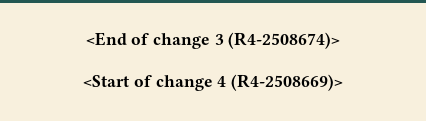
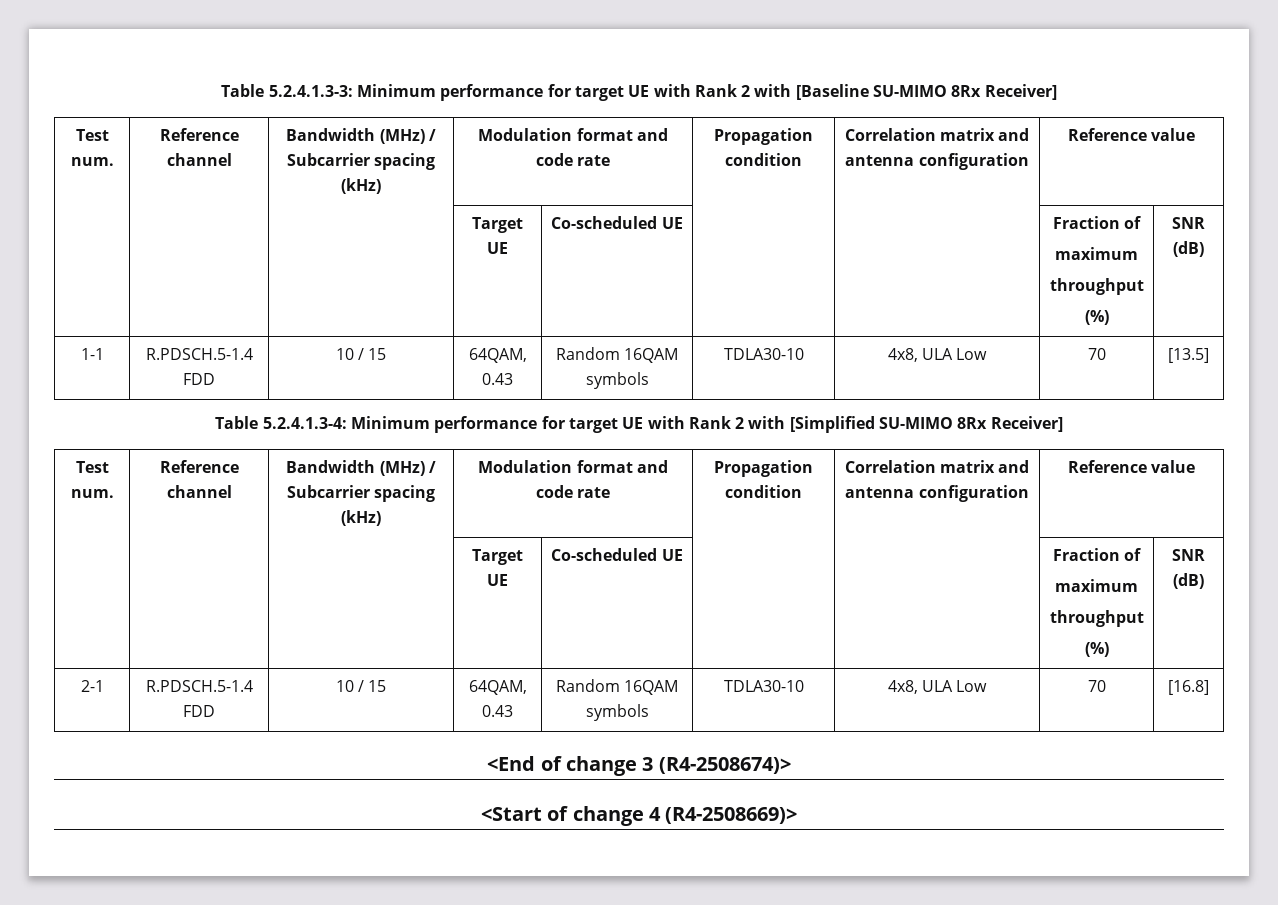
(85, 39) none -> [221,84,1057,101] [75,129,109,141] [70,157,114,166] [159,128,239,141] [166,153,232,166] [286,128,436,144] [286,153,436,170] [341,178,381,194] [478,128,668,141] [535,153,611,166] [714,128,813,145] [725,153,802,166] [844,128,1030,141] [845,153,1029,170] [1067,128,1196,141] [472,217,524,233] [487,242,508,254] [551,216,683,229] [1052,216,1142,229] [1055,247,1138,260] [1049,278,1144,295] [1084,310,1109,325] [1172,217,1205,229] [1173,241,1204,257] [80,348,104,360] [145,348,253,360] [183,373,215,385] [335,348,387,360] [468,348,527,363] [482,373,513,385] [555,347,679,363] [585,372,649,389] [723,348,804,360] [887,348,988,362] [1087,348,1106,360] [1168,348,1209,363] [215,416,1063,433] [75,461,109,473] [70,489,114,498] [159,460,239,473] [166,485,232,498] [286,460,436,476] [286,485,436,502] [341,510,381,526] [478,460,668,473] [535,485,611,498] [714,460,813,477] [725,485,802,498] [844,460,1030,473] [845,485,1029,502] [1067,460,1196,473] [472,549,524,565] [487,574,508,586] [551,548,683,561] [1052,548,1142,561] [1055,579,1138,592] [1049,610,1144,627] [1084,642,1109,657] [1172,549,1205,561] [1173,573,1204,589] [80,680,104,692] [145,680,253,692] [183,705,215,717] [335,680,387,692] [468,680,527,695] [482,705,513,717] [555,679,679,695] [585,704,649,721] [723,680,804,692] [887,680,988,694] [1087,680,1106,692] [1168,680,1209,695] Table 5.2.4.1.3-3: Minimum performance for target UE with Rank 2 with [Baseline SU-MIMO 8Rx Receiver] // Test num. | Reference channel | Bandwidth (MHz) / Subcarrier spacing (kHz) | Modulation format and code rate | Propagation condition | Correlation matrix and antenna configuration | Reference value // | | | Target UE | Co-scheduled UE | | | Fraction of // maximum // throughput // (%) | SNR (dB) // 1-1 | R.PDSCH.5-1.4 FDD | 10 / 15 | 64QAM, 0.43 | Random 16QAM symbols | TDLA30-10 | 4x8, ULA Low | 70 | [13.5] // Table 5.2.4.1.3-4: Minimum performance for target UE with Rank 2 with [Simplified SU-MIMO 8Rx Receiver] // Test num. | Reference channel | Bandwidth (MHz) / Subcarrier spacing (kHz) | Modulation format and code rate | Propagation condition | Correlation matrix and antenna configuration | Reference value // | | | Target UE | Co-scheduled UE | | | Fraction of // maximum // throughput // (%) | SNR (dB) // 2-1 | R.PDSCH.5-1.4 FDD | 10 / 15 | 64QAM, 0.43 | Random 16QAM symbols | TDLA30-10 | 4x8, ULA Low | 70 | [16.8] //

